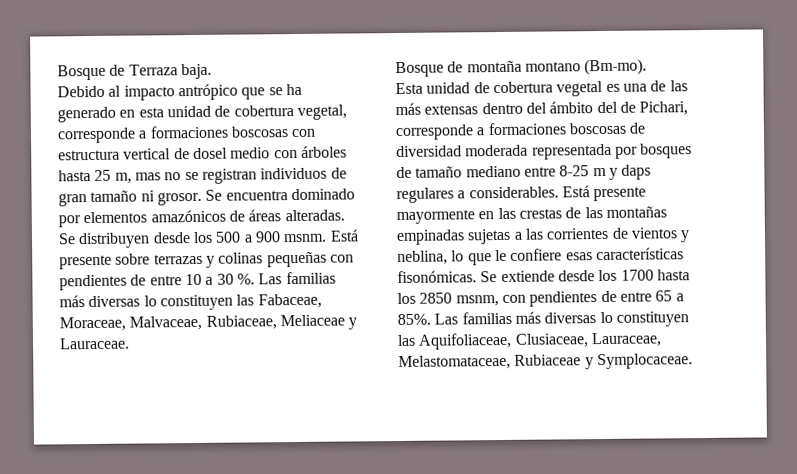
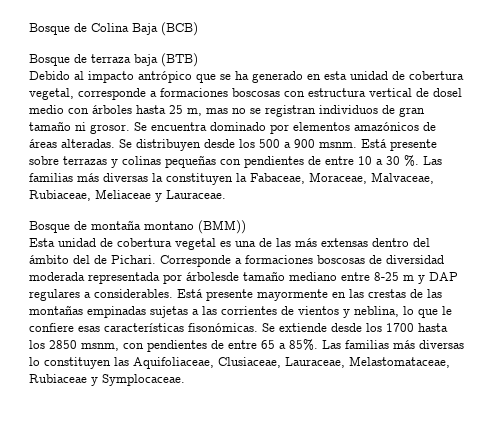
[57,63,212,81] Bosque de Terraza baja. -> [29,22,198,36] [29,53,198,67] Bosque de Colina Baja (BCB) // Bosque de terraza baja (BTB)
[143,294,255,311] lo constituyen las -> [152,173,247,185] la constituyen la
[584,58,648,76] (Bm-mo). -> [198,220,246,234] (BMM))
[639,101,689,116] [395,124,474,141] Pichari, corresponde -> [111,255,231,267] Pichari. Corresponde
[640,143,693,159] [396,166,412,179] bosques de -> [186,272,239,281] árbolesde
[621,164,652,180] daps -> [429,272,458,281] DAP

